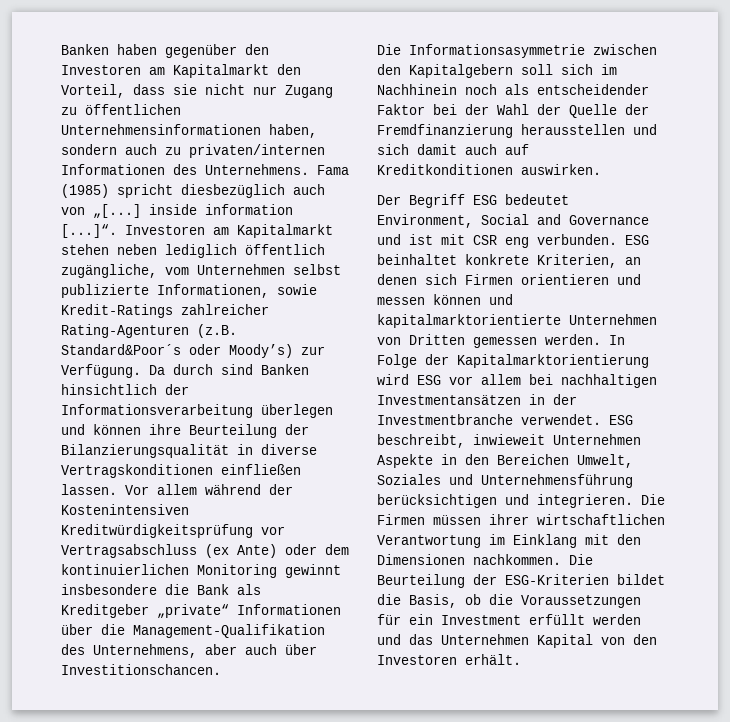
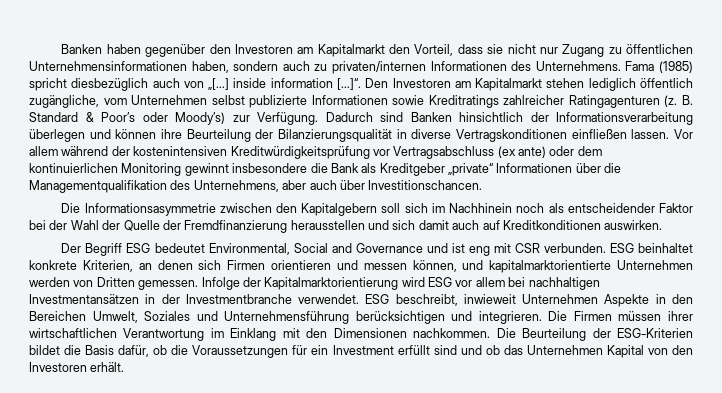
(117, 231) none -> [365,78,389,88] Den
[117,244,157,255] neben -> (585, 83) none
[157,284,317,298] [61,304,269,318] [61,324,237,338] [61,344,181,355] Informationen, sowie Kredit-Ratings zahlreicher Rating-Agenturen (z.B. Standard&Poor´s -> [311,95,693,108] [29,112,135,122] Informationen sowie Kreditratings zahlreicher Ratingagenturen (z. B. Standard & Poor’s
[149,364,213,375] Da durch -> [325,112,373,122] Dadurch
[61,504,189,515] Kostenintensiven -> [133,146,228,156] kostenintensiven
[237,544,277,558] Ante) -> [518,146,546,158] ante)
[133,624,325,638] Management-Qualifikation -> [29,180,167,193] Managementqualifikation
[377,214,473,228] Environment, -> [208,243,290,255] Environmental,
(433, 239) none -> [468,246,490,256] eng
[505,237,529,248] eng -> (540, 248) none
[433,294,481,305] können -> [412,260,457,272] können,
(657, 319) none -> [29,277,70,287] werden
[473,334,625,348] [377,354,417,368] gemessen werden. In Folge -> [138,277,240,290] gemessen. Infolge
[409,594,457,608] Basis, -> [85,345,150,357] Basis dafür,
[593,614,641,625] [377,634,401,645] werden und -> [433,345,500,355] sind und ob

